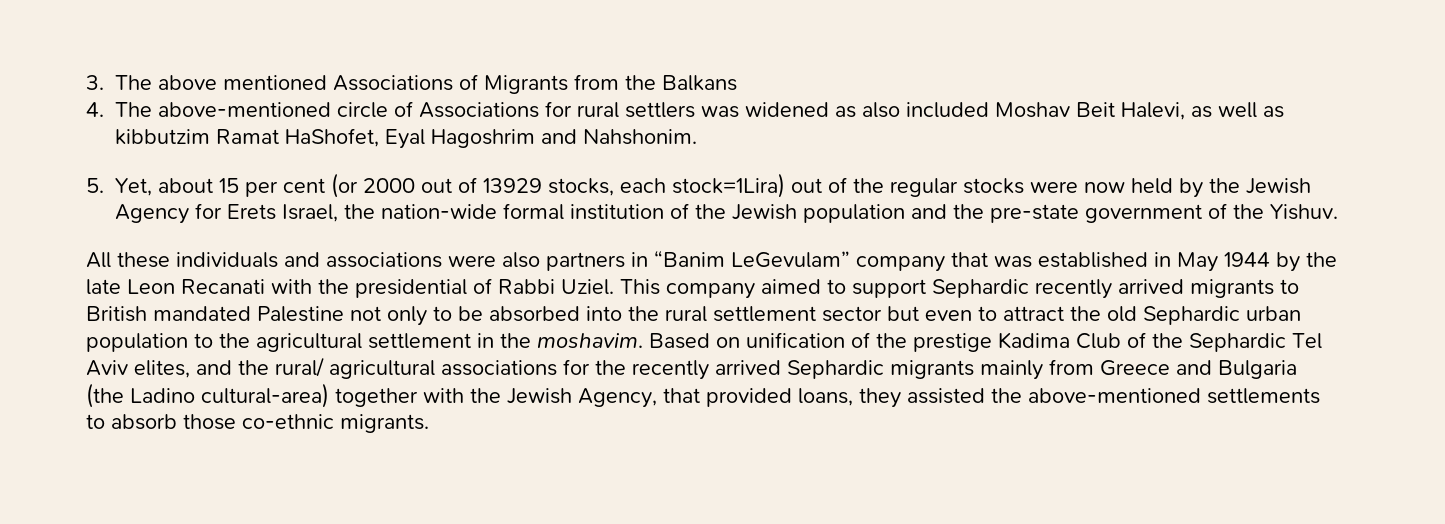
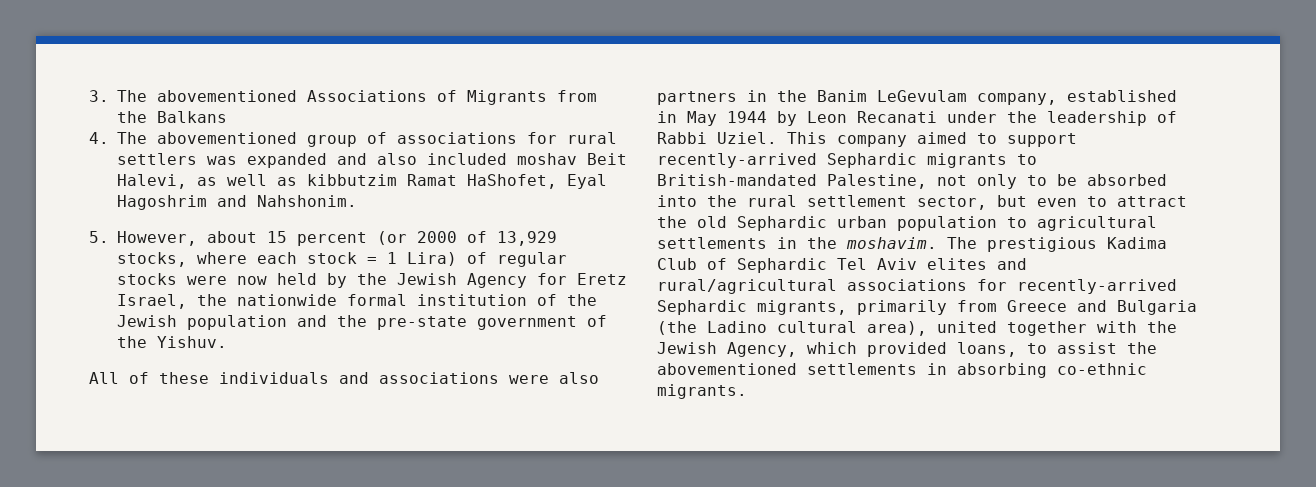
[158,75,327,90] above mentioned -> [157,90,298,102] abovementioned
[158,101,539,118] above-mentioned circle of Associations -> [157,132,518,147] abovementioned group of associations
[745,102,856,118] widened as -> [247,153,368,168] expanded and
[995,102,1070,118] Moshav -> [517,153,578,165] moshav
[115,178,152,196] Yet, -> [117,231,198,246] However,
[245,173,884,198] per cent (or 2000 out of 13929 stocks, each stock=1Lira) out of the -> [297,231,558,246] [117,252,488,267] percent (or 2000 of 13,929 stocks, where each stock = 1 Lira) of
[227,204,276,220] Erets -> [577,273,628,285] Eretz
[381,204,497,219] nation-wide -> [237,294,338,306] nationwide
(111, 260) none -> [129,372,149,384] of
[654,250,1032,272] “Banim LeGevulam” company that was -> [777,90,1057,105] the Banim LeGevulam company,
[1306,252,1337,267] [86,279,467,298] the late Leon Recanati with the presidential -> [807,111,1147,126] Leon Recanati under the leadership
[932,279,1299,299] [86,306,344,322] Sephardic recently arrived migrants to British mandated Palestine -> [657,153,1037,168] [657,174,927,189] recently-arrived Sephardic migrants to British-mandated Palestine,
[822,306,882,322] sector -> [917,196,987,210] sector,
[219,332,992,352] the agricultural settlement in the moshavim. Based on unification of the prestige -> [1037,216,1157,231] [657,237,1097,252] agricultural settlements in the moshavim. The prestigious
[1152,333,1183,348] the -> (727, 264) none
[134,357,1043,380] elites, and the rural/ agricultural associations for the recently arrived Sephardic migrants mainly -> [927,258,1027,270] [657,279,1177,294] [657,300,947,315] elites and rural/agricultural associations for recently-arrived Sephardic migrants, primarily
[201,383,329,408] cultural-area) -> [777,321,997,336] cultural area), united
[663,388,700,403] that -> [807,342,857,354] which
[859,388,1320,408] [86,414,236,430] they assisted the above-mentioned settlements to absorb those -> [1027,342,1157,354] [657,363,1047,378] to assist the abovementioned settlements in absorbing

